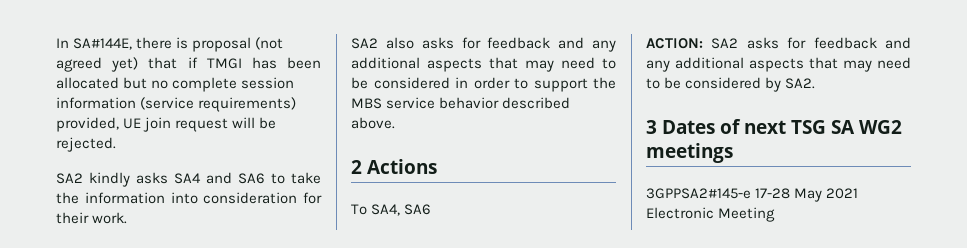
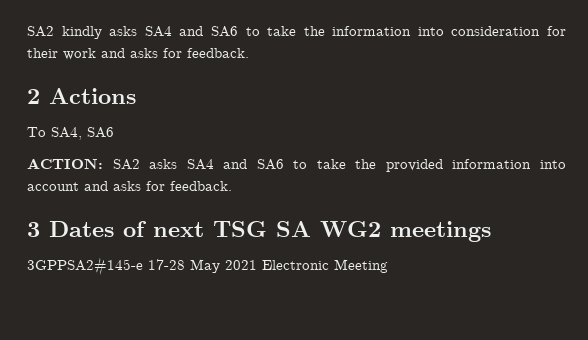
[56,37,284,52] [56,57,322,72] [56,77,295,92] [56,97,297,112] [56,117,277,132] [56,137,116,152] In SA#144E, there is proposal (not agreed yet) that if TMGI has been allocated but no complete session information (service requirements) provided, UE join request will be rejected. // -> (27, 31) none
[92,212,128,224] [351,37,616,52] [351,57,616,72] [351,77,616,92] [351,97,571,109] [351,117,395,129] work. // SA2 also asks for feedback and any additional aspects that may need to be considered in order to support the MBS service behavior described above. -> [63,48,249,60] work and asks for feedback.
[787,37,911,49] [646,57,911,72] [646,77,816,92] for feedback and any additional aspects that may need to be considered by SA2. -> [186,159,567,172] [27,181,232,191] SA4 and SA6 to take the provided information into account and asks for feedback.

